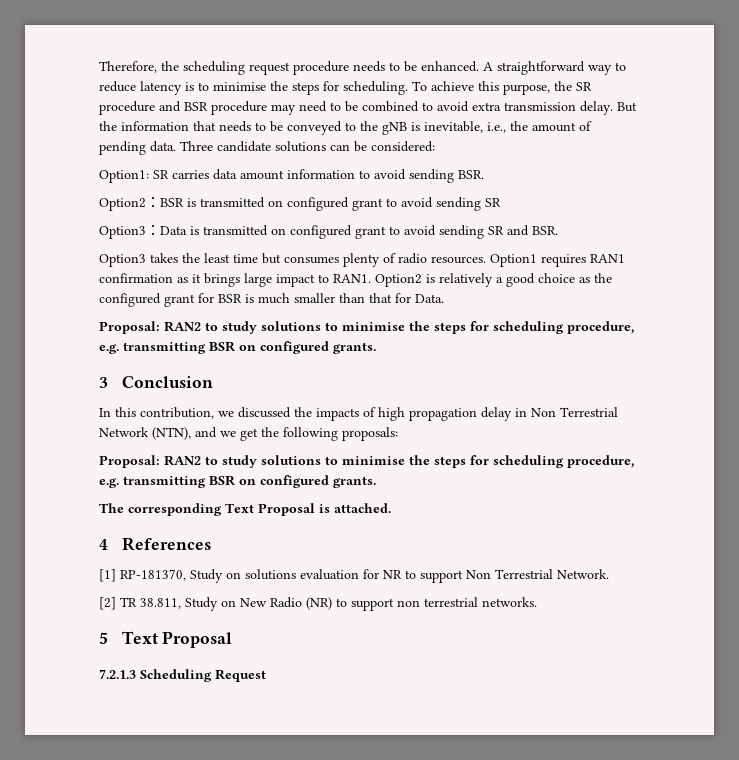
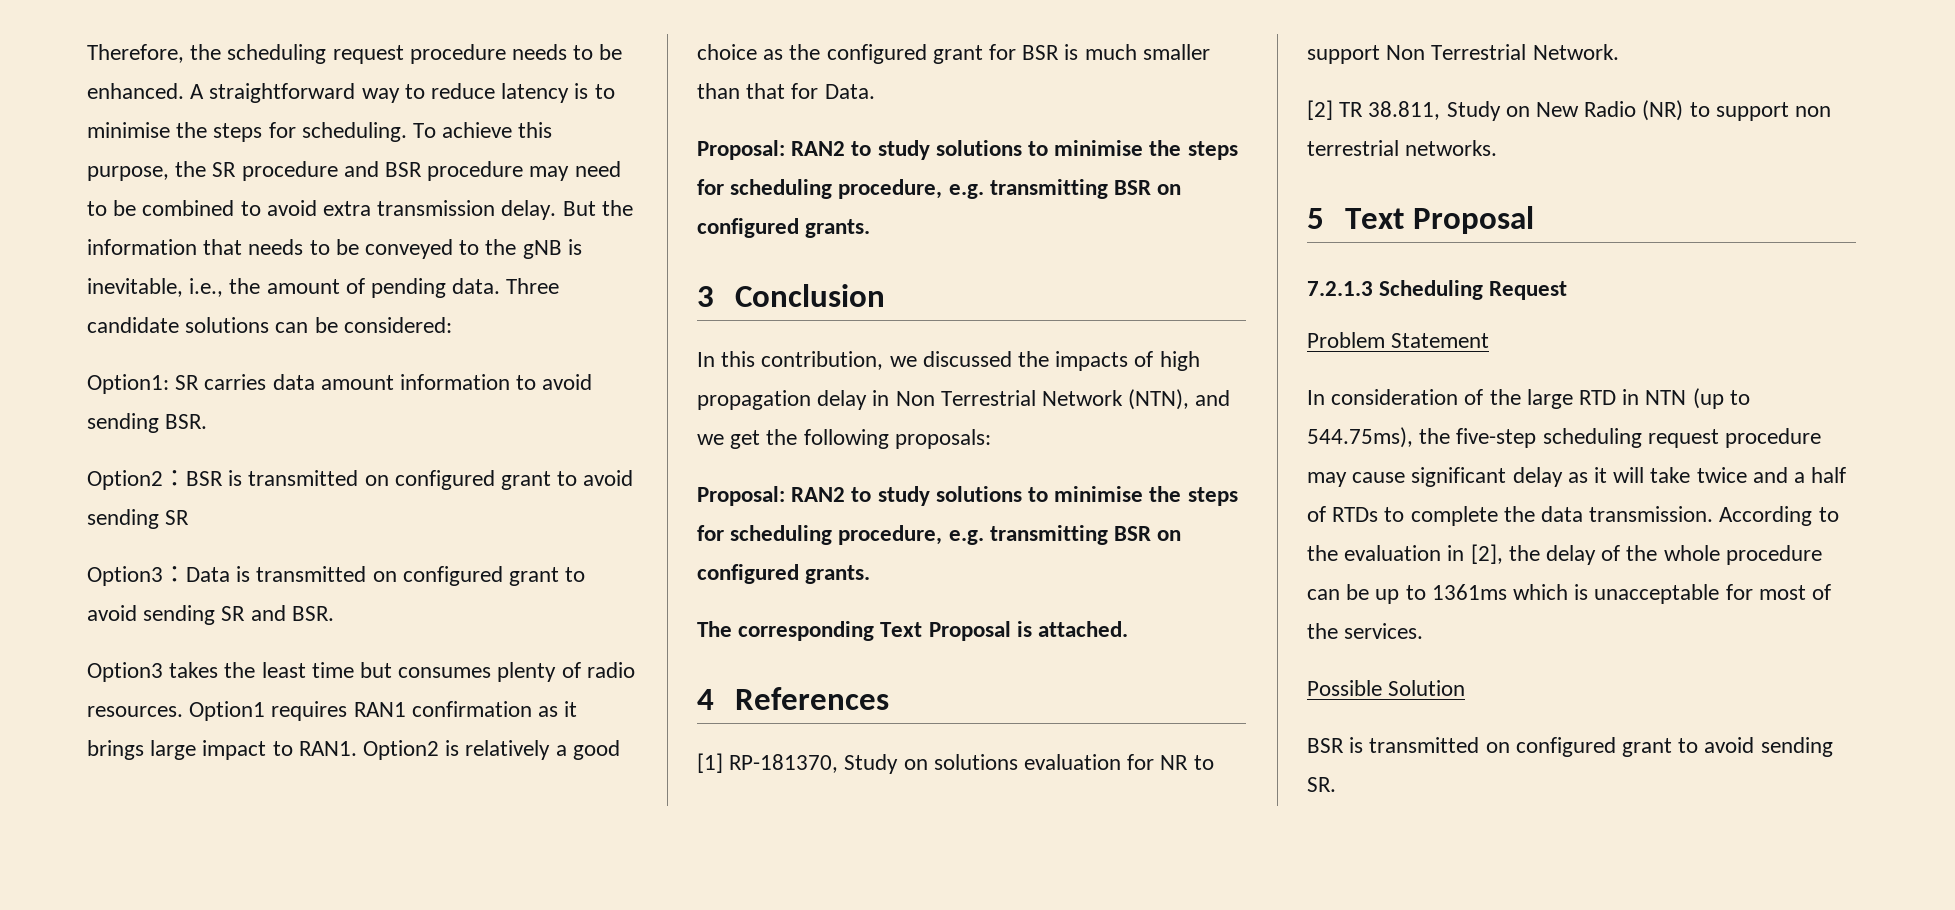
(266, 675) none -> [1307,332,1490,348] [1307,388,1750,409] [1307,427,1822,448] [1307,467,1847,487] [1307,506,1839,526] [1307,544,1822,565] [1307,584,1832,604] [1307,623,1424,639] [1307,680,1466,696] [1307,737,1833,757] [1307,777,1336,792] // Problem Statement // In consideration of the large RTD in NTN (up to 544.75ms), the five-step scheduling request procedure may cause significant delay as it will take twice and a half of RTDs to complete the data transmission. According to the evaluation in [2], the delay of the whole procedure can be up to 1361ms which is unacceptable for most of the services. // Possible Solution // BSR is transmitted on configured grant to avoid sending SR.

